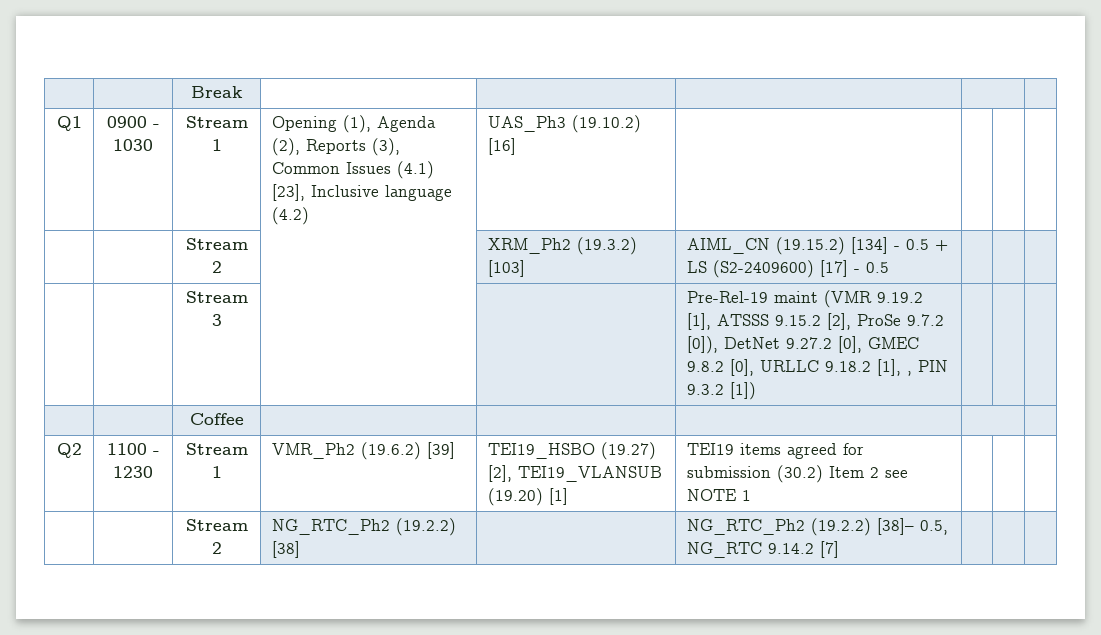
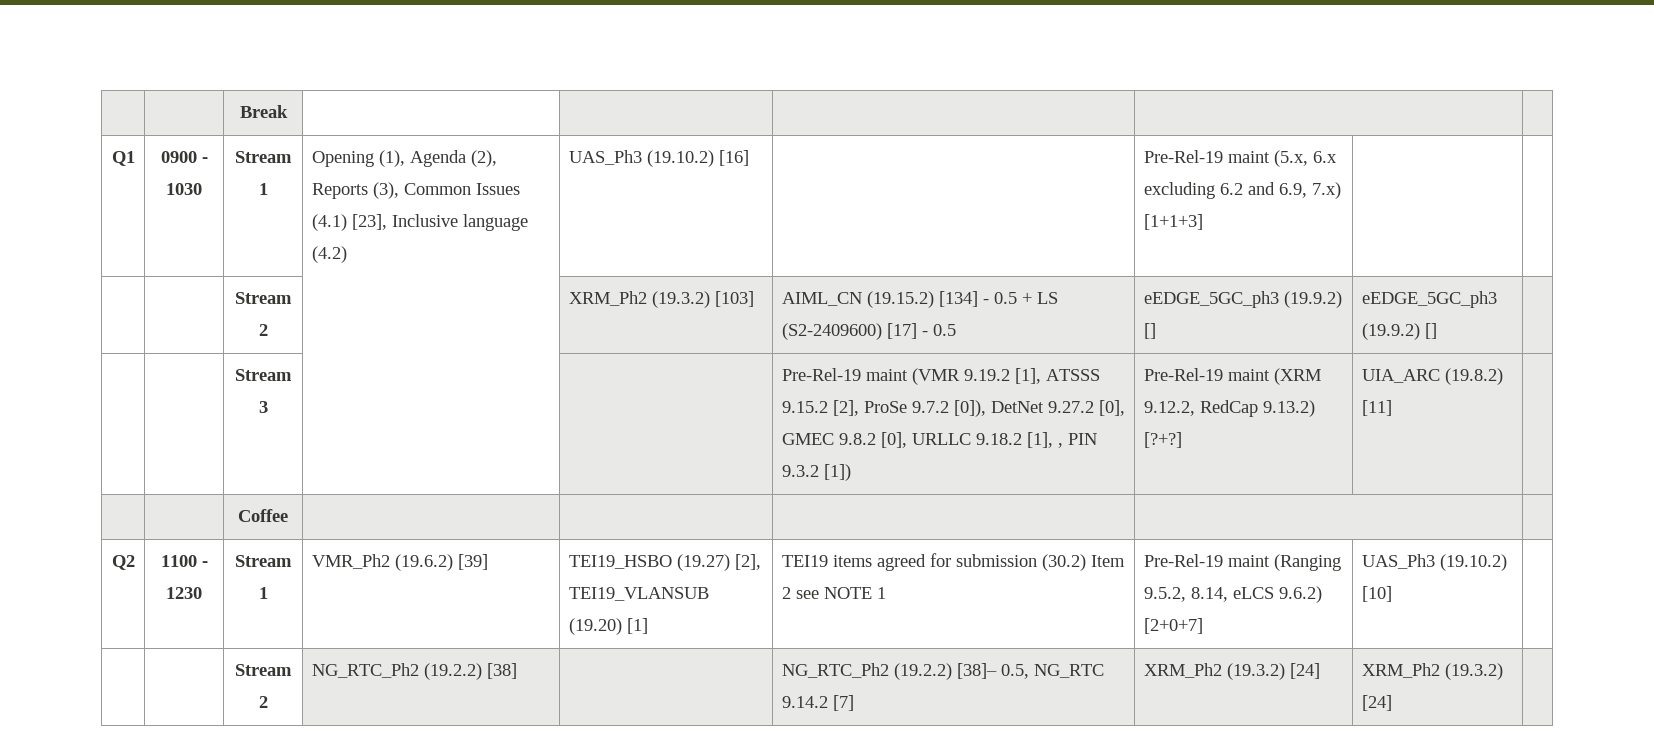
(516, 146) none -> [1143,150,1337,167] [1143,182,1341,199] [1143,214,1203,230] Pre-Rel-19 maint (5.x, 6.x excluding 6.2 and 6.9, 7.x) [1+1+3]
(889, 267) | -> [1143,291,1342,308] [1143,323,1156,339] [1361,291,1497,308] [1361,323,1437,340] eEDGE_5GC_ph3 (19.9.2) [] | eEDGE_5GC_ph3 (19.9.2) []
(756, 391) | -> [1143,368,1321,385] [1143,400,1315,417] [1143,432,1182,448] [1361,368,1503,385] [1361,400,1392,416] Pre-Rel-19 maint (XRM 9.12.2, RedCap 9.13.2) [?+?] | UIA_ARC (19.8.2) [11]
(751, 495) | -> [1143,554,1341,571] [1143,586,1322,603] [1143,618,1203,634] [1361,554,1507,571] [1361,586,1392,602] Pre-Rel-19 maint (Ranging 9.5.2, 8.14, eLCS 9.6.2) [2+0+7] | UAS_Ph3 (19.10.2) [10]
(839, 549) | -> [1143,663,1320,680] [1361,663,1503,680] [1361,695,1392,711] XRM_Ph2 (19.3.2) [24] | XRM_Ph2 (19.3.2) [24]

